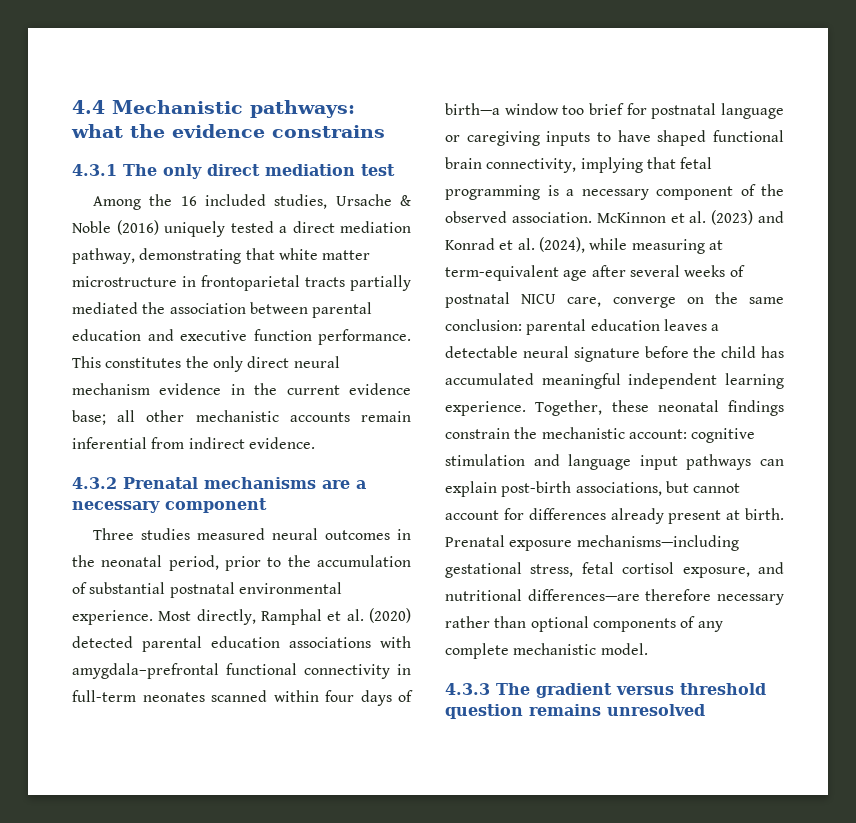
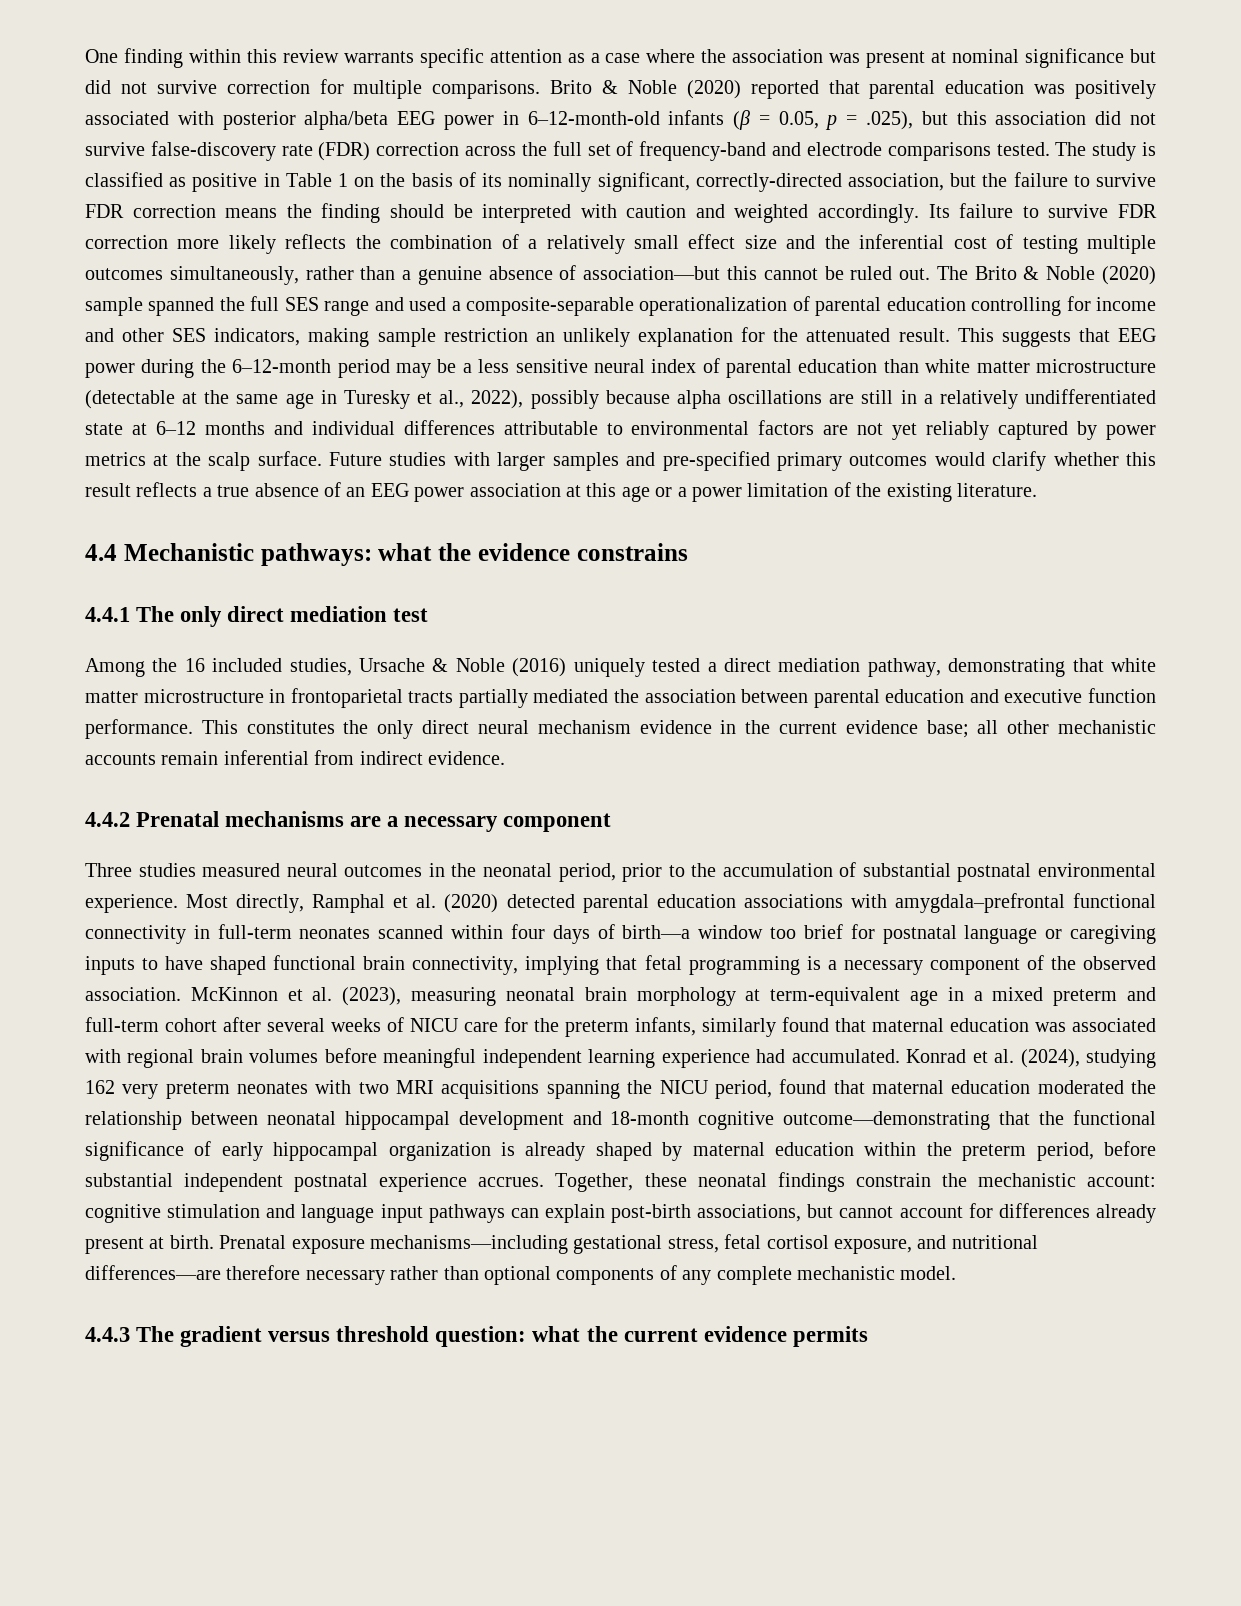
(72, 107) none -> [85,48,1156,68] [85,79,1156,99] [85,110,1156,130] [85,141,1157,161] [85,172,1156,192] [85,203,1158,223] [85,234,1157,254] [85,265,1157,285] [85,296,1156,316] [85,327,1156,347] [85,358,1157,378] [85,389,1156,409] [85,420,1157,440] [85,451,1156,471] [85,482,1037,502] One finding within this review warrants specific attention as a case where the association was present at nominal significance but did not survive correction for multiple comparisons. Brito & Noble (2020) reported that parental education was positively associated with posterior alpha/beta EEG power in 6–12-month-old infants (β = 0.05, p = .025), but this association did not survive false-discovery rate (FDR) correction across the full set of frequency-band and electrode comparisons tested. The study is classified as positive in Table 1 on the basis of its nominally significant, correctly-directed association, but the failure to survive FDR correction means the finding should be interpreted with caution and weighted accordingly. Its failure to survive FDR correction more likely reflects the combination of a relatively small effect size and the inferential cost of testing multiple outcomes simultaneously, rather than a genuine absence of association—but this cannot be ruled out. The Brito & Noble (2020) sample spanned the full SES range and used a composite-separable operationalization of parental education controlling for income and other SES indicators, making sample restriction an unlikely explanation for the attenuated result. This suggests that EEG power during the 6–12-month period may be a less sensitive neural index of parental education than white matter microstructure (detectable at the same age in Turesky et al., 2022), possibly because alpha oscillations are still in a relatively undifferentiated state at 6–12 months and individual differences attributable to environmental factors are not yet reliably captured by power metrics at the scalp surface. Future studies with larger samples and pre-specified primary outcomes would clarify whether this result reflects a true absence of an EEG power association at this age or a power limitation of the existing literature. //
[72,164,117,176] 4.3.1 -> [85,607,130,622] 4.4.1
[72,477,117,489] 4.3.2 -> [85,812,130,827] 4.4.2
[711,210,784,225] [445,237,723,254] [445,265,745,281] [445,292,784,308] [445,319,720,335] [445,346,784,362] [445,373,784,389] [445,401,526,416] (2023) and Konrad et al. (2024), while measuring at term-equivalent age after several weeks of postnatal NICU care, converge on the same conclusion: parental education leaves a detectable neural signature before the child has accumulated meaningful independent learning experience. -> [342,987,1156,1006] [85,1017,1156,1037] [85,1048,1157,1068] [85,1079,1157,1099] [85,1110,1156,1130] [85,1141,1156,1161] [85,1173,545,1192] (2023), measuring neonatal brain morphology at term-equivalent age in a mixed preterm and full-term cohort after several weeks of NICU care for the preterm infants, similarly found that maternal education was associated with regional brain volumes before meaningful independent learning experience had accumulated. Konrad et al. (2024), studying 162 very preterm neonates with two MRI acquisitions spanning the NICU period, found that maternal education moderated the relationship between neonatal hippocampal development and 18-month cognitive outcome—demonstrating that the functional significance of early hippocampal organization is already shaped by maternal education within the preterm period, before substantial independent postnatal experience accrues.
[445,683,490,695] 4.3.3 -> [85,1327,130,1342] 4.4.3
[445,704,705,719] question remains unresolved -> [435,1326,868,1347] question: what the current evidence permits

